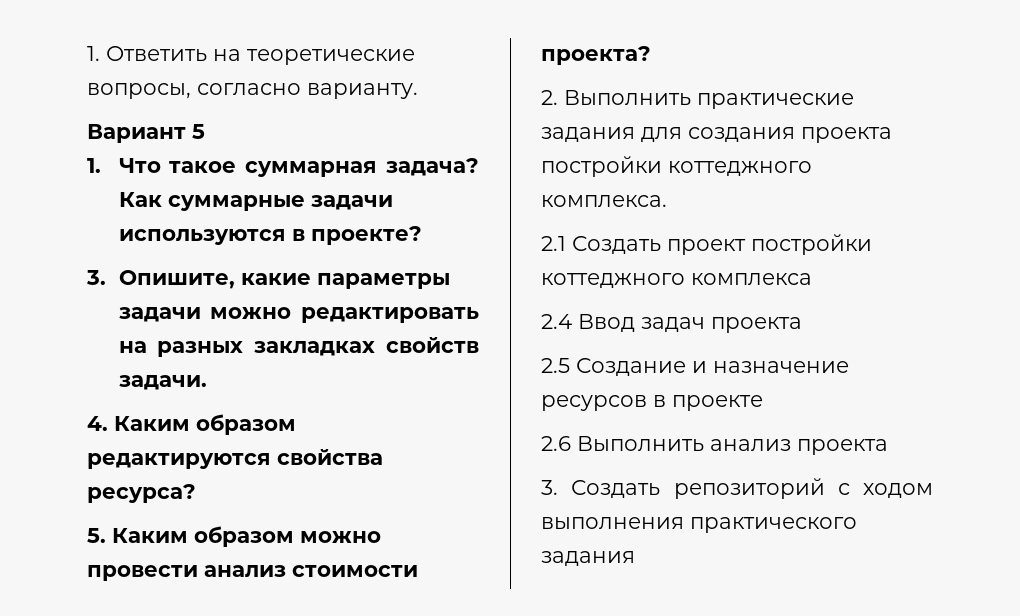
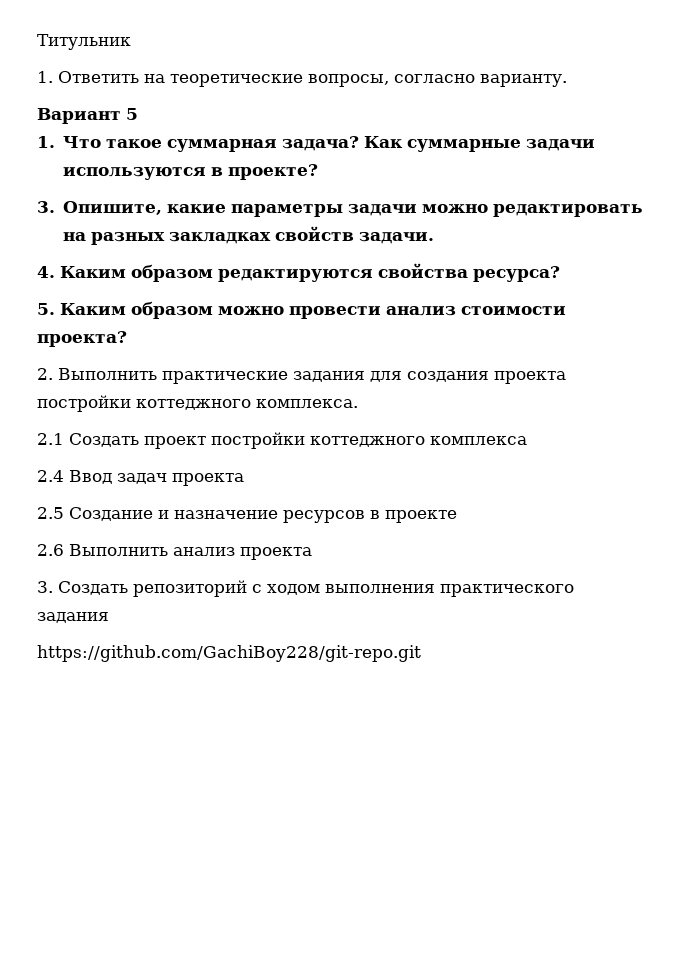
(87, 53) none -> [37,34,131,50] Титульник //
(635, 558) none -> [37,645,421,662] // https://github.com/GachiBoy228/git-repo.git

